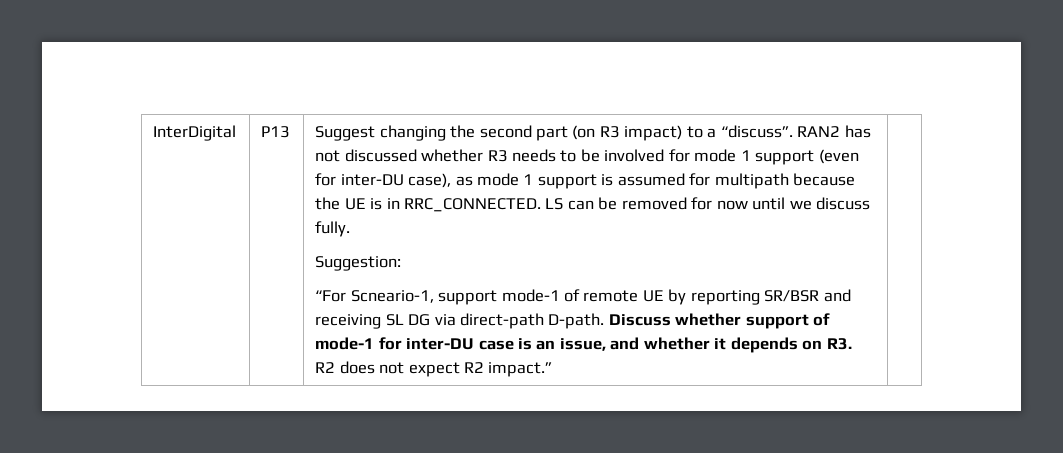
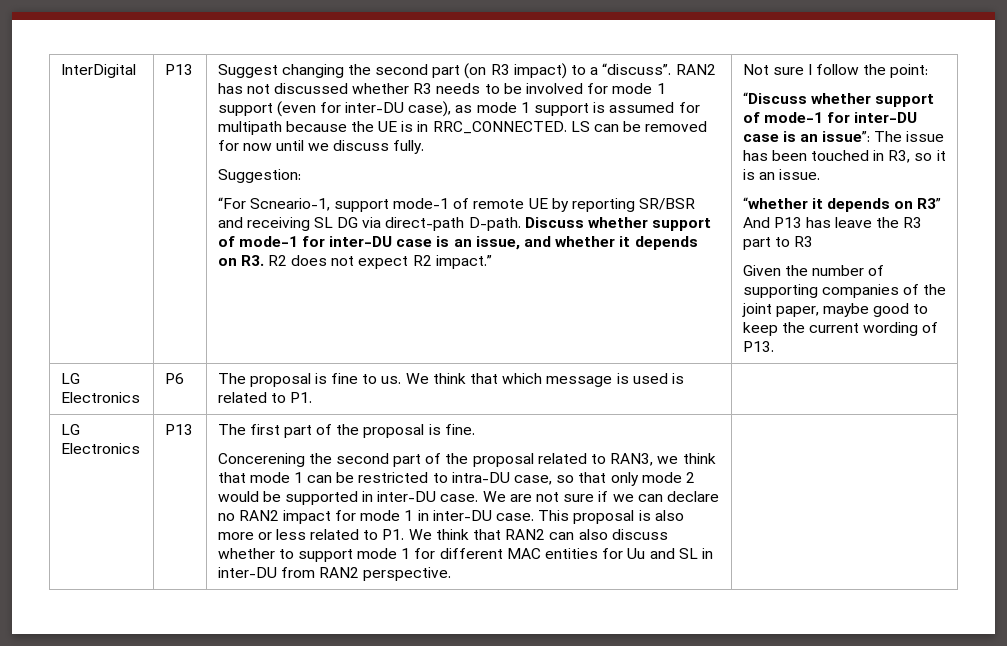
(553, 369) none -> [742,64,929,78] [742,92,934,107] [742,112,918,123] [742,131,945,142] [742,150,946,163] [742,169,820,180] [742,197,942,212] [742,217,923,228] [742,236,813,250] [742,265,885,276] [742,284,947,298] [741,303,929,317] [742,322,939,336] [742,341,774,352] [60,373,80,384] [60,392,140,403] [164,373,184,384] [217,373,684,387] [217,392,312,403] [60,424,80,435] [60,443,140,454] [164,424,193,435] [217,424,475,438] [217,453,716,467] [217,472,695,486] [217,491,719,505] [217,510,684,524] [217,529,668,540] [217,548,713,562] [217,567,452,581] | Not sure I follow the point: // “Discuss whether support of mode-1 for inter-DU case is an issue”: The issue has been touched in R3, so it is an issue. // “whether it depends on R3” And P13 has leave the R3 part to R3 // Given the number of supporting companies of the joint paper, maybe good to keep the current wording of P13. // LG Electronics | P6 | The proposal is fine to us. We think that which message is used is related to P1. | // LG Electronics | P13 | The first part of the proposal is fine. // Concerening the second part of the proposal related to RAN3, we think that mode 1 can be restricted to intra-DU case, so that only mode 2 would be supported in inter-DU case. We are not sure if we can declare no RAN2 impact for mode 1 in inter-DU case. This proposal is also more or less related to P1. We think that RAN2 can also discuss whether to support mode 1 for different MAC entities for Uu and SL in inter-DU from RAN2 perspective.

